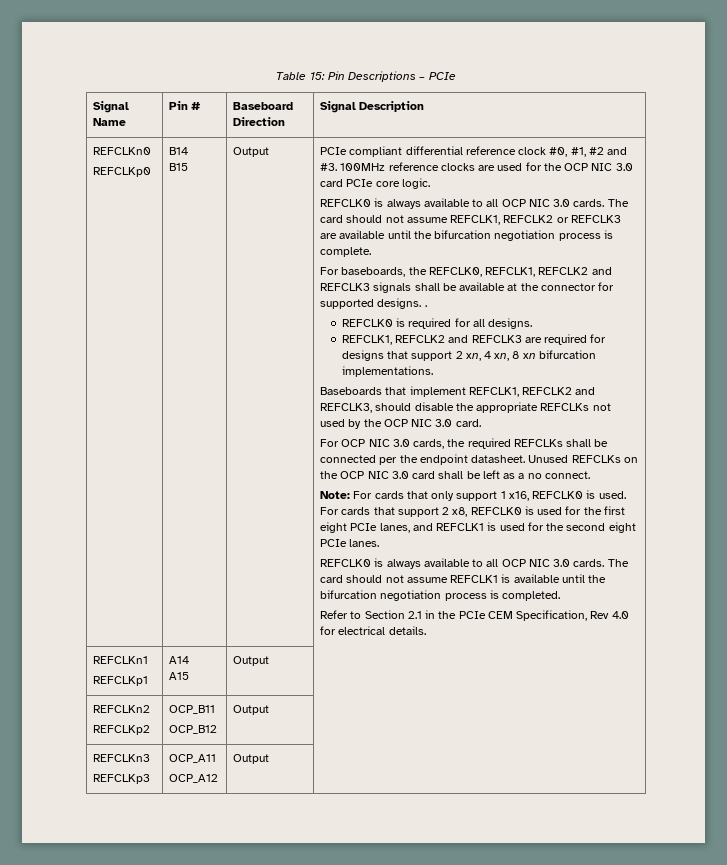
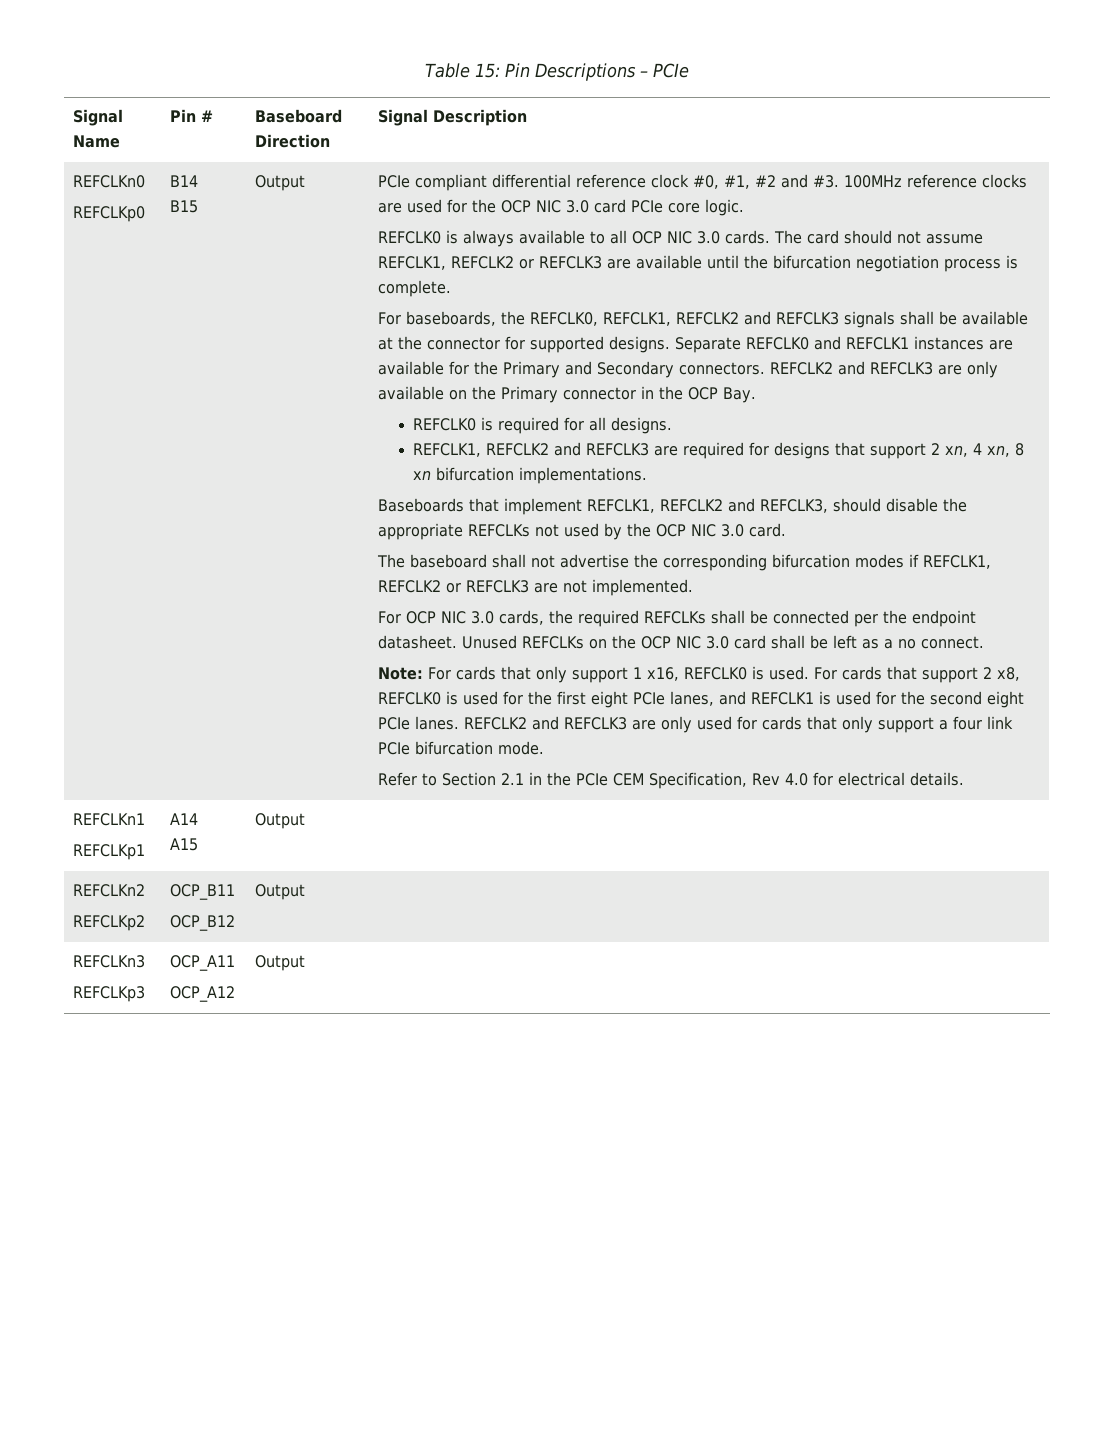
[424,305,427,307] . -> [675,336,1014,353] [378,361,999,378] [378,386,757,403] Separate REFCLK0 and REFCLK1 instances are available for the Primary and Secondary connectors. REFCLK2 and REFCLK3 are only available on the Primary connector in the OCP Bay.
(481, 423) none -> [377,554,992,571] [378,579,694,596] // The baseboard shall not advertise the corresponding bifurcation modes if REFCLK1, REFCLK2 or REFCLK3 are not implemented.
[320,558,629,569] [320,574,607,583] [320,590,561,601] // REFCLK0 is always available to all OCP NIC 3.0 cards. The card should not assume REFCLK1 is available until the bifurcation negotiation process is completed. -> [464,716,1014,733] [378,741,545,755] REFCLK2 and REFCLK3 are only used for cards that only support a four link PCIe bifurcation mode.

